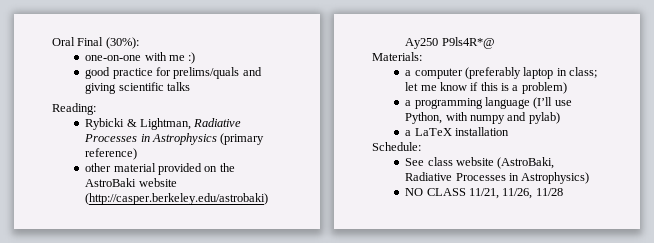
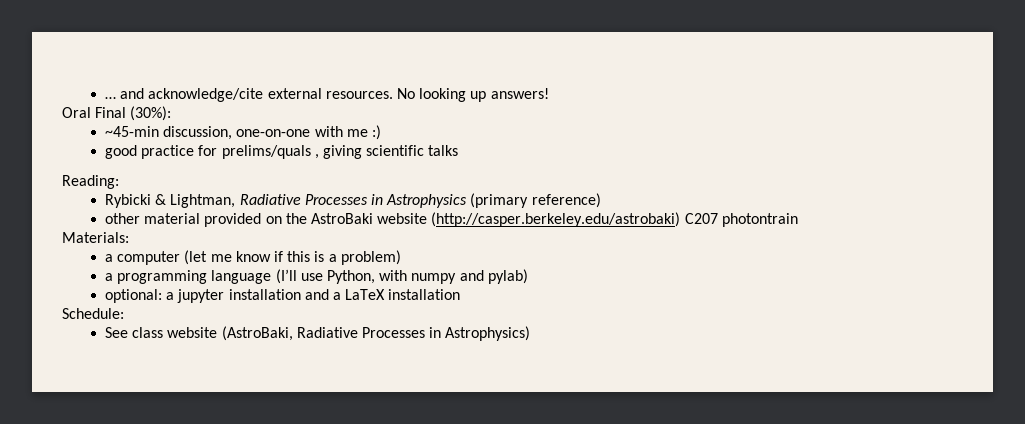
(52, 41) none -> [105,88,549,102] … and acknowledge/cite external resources. No looking up answers! //
(139, 43) none -> [105,126,233,140] ~45-min discussion,
[242,67,262,76] and -> [314,154,319,159] ,
[405,37,495,49] Ay250 P9ls4R*@ -> [684,213,798,227] C207 photontrain
[464,67,597,79] [405,82,419,91] (preferably laptop in class; let -> [184,250,208,265] (let
(560, 118) none -> [105,289,329,303] optional: a jupyter installation and
[405,188,563,199] // NO CLASS 11/21, 11/26, 11/28 -> (531, 333) none

